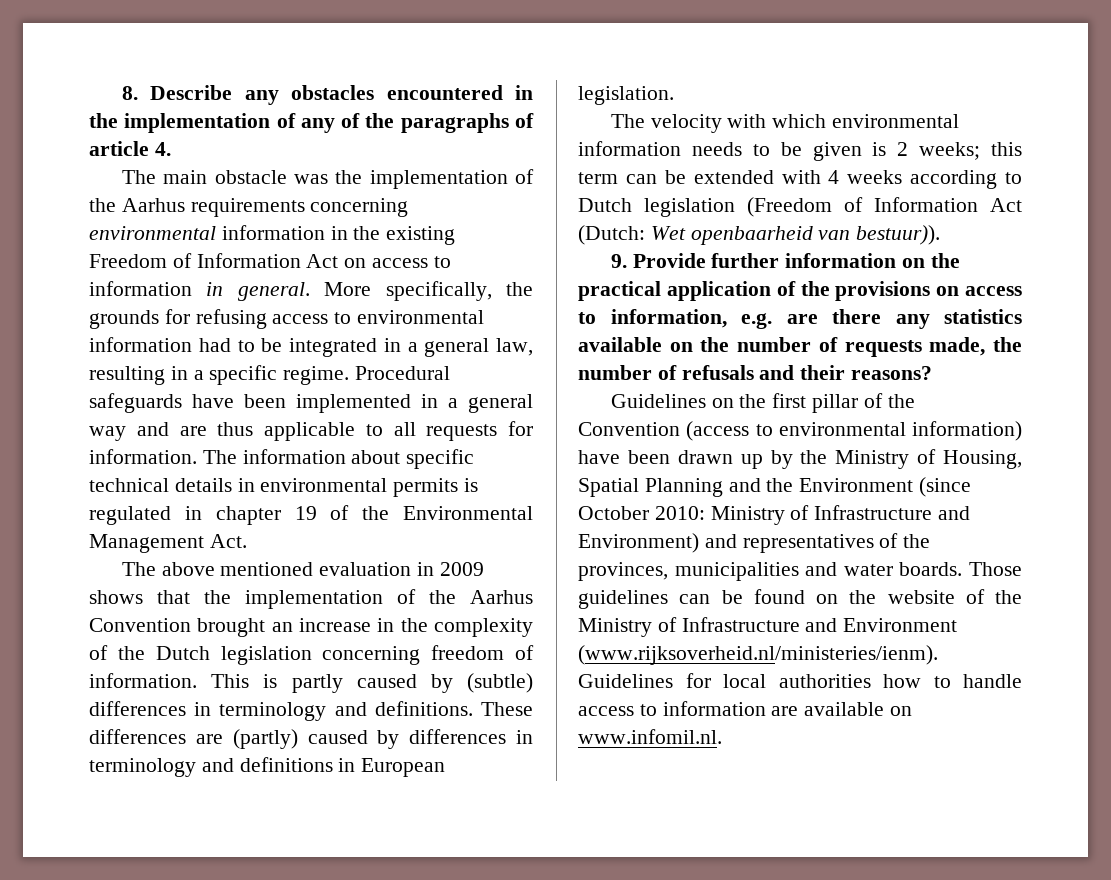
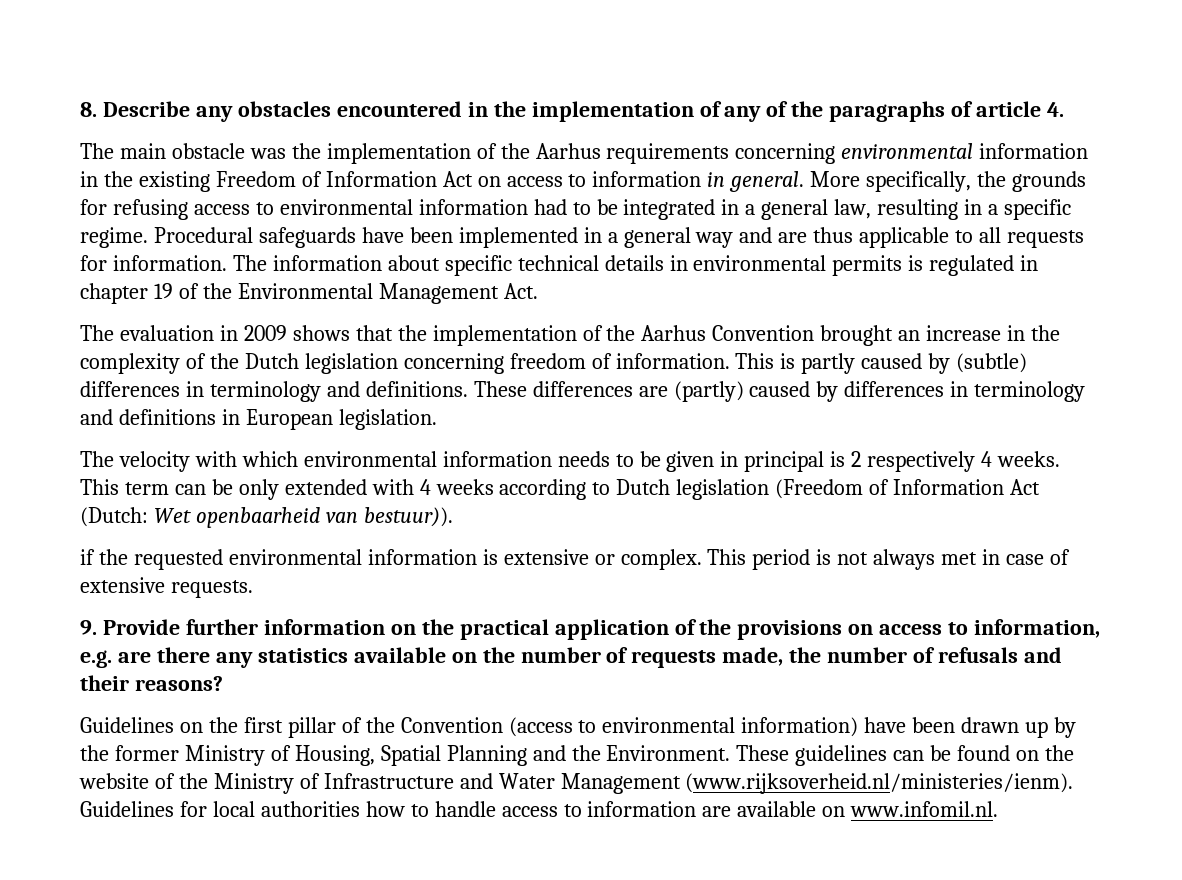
[161,562,314,576] above mentioned -> (114, 333) none
[872,142,1022,160] is 2 weeks; this -> [720,451,1061,472] [80,479,119,495] in principal is 2 respectively 4 weeks. This
(686, 177) none -> [238,479,279,500] only
(941, 235) none -> [80,549,1070,570] [80,577,253,598] // if the requested environmental information is extensive or complex. This period is not always met in case of extensive requests.
(828, 457) none -> [114,745,179,761] former
[799,477,972,497] [578,505,971,525] [578,533,931,553] [578,562,1022,581] Environment (since October 2010: Ministry of Infrastructure and Environment) and representatives of the provinces, municipalities and water boards. Those -> [606,745,790,761] Environment. These
[843,618,958,632] Environment -> [498,773,681,794] Water Management

